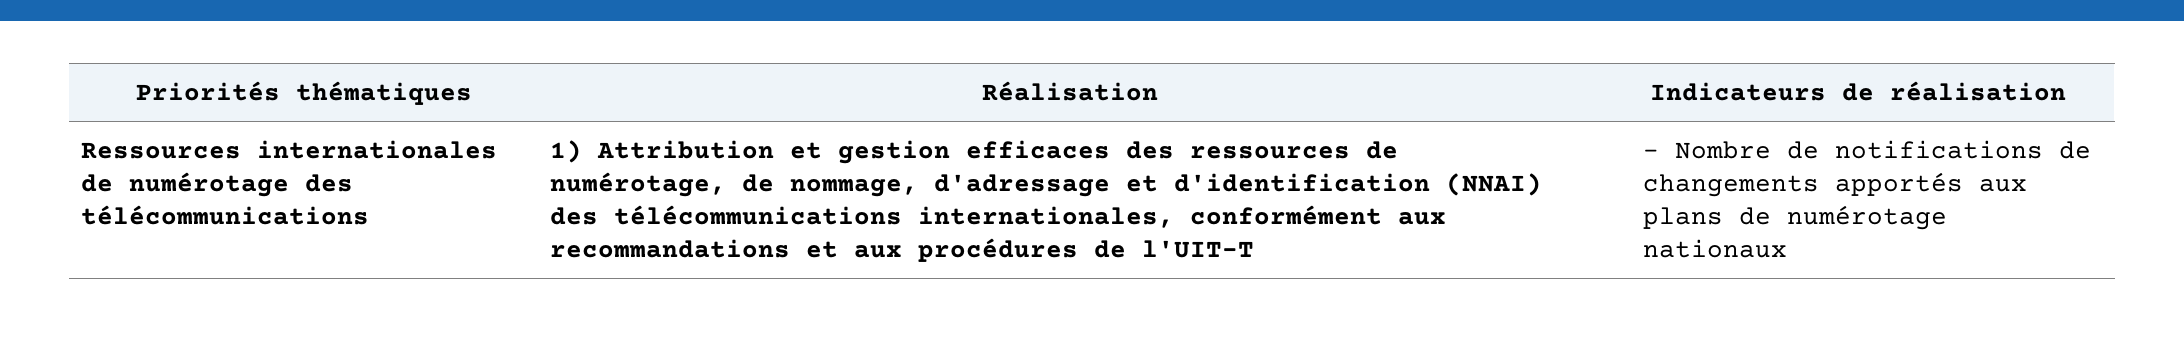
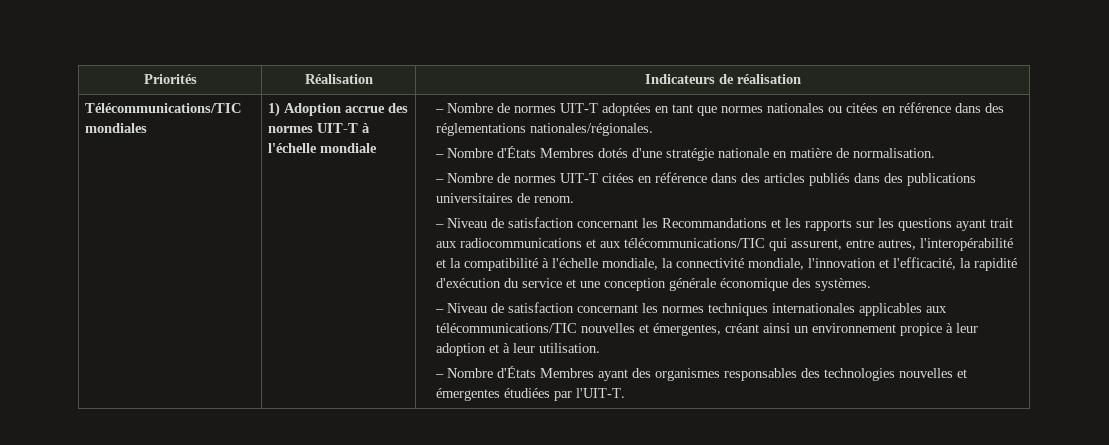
[296,81,472,105] thématiques -> (197, 79) none
[80,140,497,159] [80,172,353,197] [80,205,369,225] [549,140,1398,164] [549,172,1542,197] [549,205,1446,228] [549,238,1254,262] [1642,140,2091,159] [1642,172,2027,197] [1642,205,1947,230] [1642,239,1787,258] Ressources internationales de numérotage des télécommunications | 1) Attribution et gestion efficaces des ressources de numérotage, de nommage, d'adressage et d'identification (NNAI) des télécommunications internationales, conformément aux recommandations et aux procédures de l'UIT-T | – Nombre de notifications de changements apportés aux plans de numérotage nationaux -> [85,103,242,113] [85,123,148,133] [268,102,409,117] [268,123,371,133] [268,143,378,153] [435,102,1005,116] [436,123,654,136] [435,146,936,161] [435,172,977,186] [436,193,575,203] [435,217,1014,231] [436,238,1014,251] [436,257,1018,271] [436,278,872,291] [435,302,948,316] [436,323,979,336] [436,343,601,356] [435,366,968,381] [436,388,626,401] Télécommunications/TIC mondiales | 1) Adoption accrue des normes UIT-T à l'échelle mondiale | – Nombre de normes UIT-T adoptées en tant que normes nationales ou citées en référence dans des réglementations nationales/régionales. // – Nombre d'États Membres dotés d'une stratégie nationale en matière de normalisation. // – Nombre de normes UIT-T citées en référence dans des articles publiés dans des publications universitaires de renom. // – Niveau de satisfaction concernant les Recommandations et les rapports sur les questions ayant trait aux radiocommunications et aux télécommunications/TIC qui assurent, entre autres, l'interopérabilité et la compatibilité à l'échelle mondiale, la connectivité mondiale, l'innovation et l'efficacité, la rapidité d'exécution du service et une conception générale économique des systèmes. // – Niveau de satisfaction concernant les normes techniques internationales applicables aux télécommunications/TIC nouvelles et émergentes, créant ainsi un environnement propice à leur adoption et à leur utilisation. // – Nombre d'États Membres ayant des organismes responsables des technologies nouvelles et émergentes étudiées par l'UIT-T.

